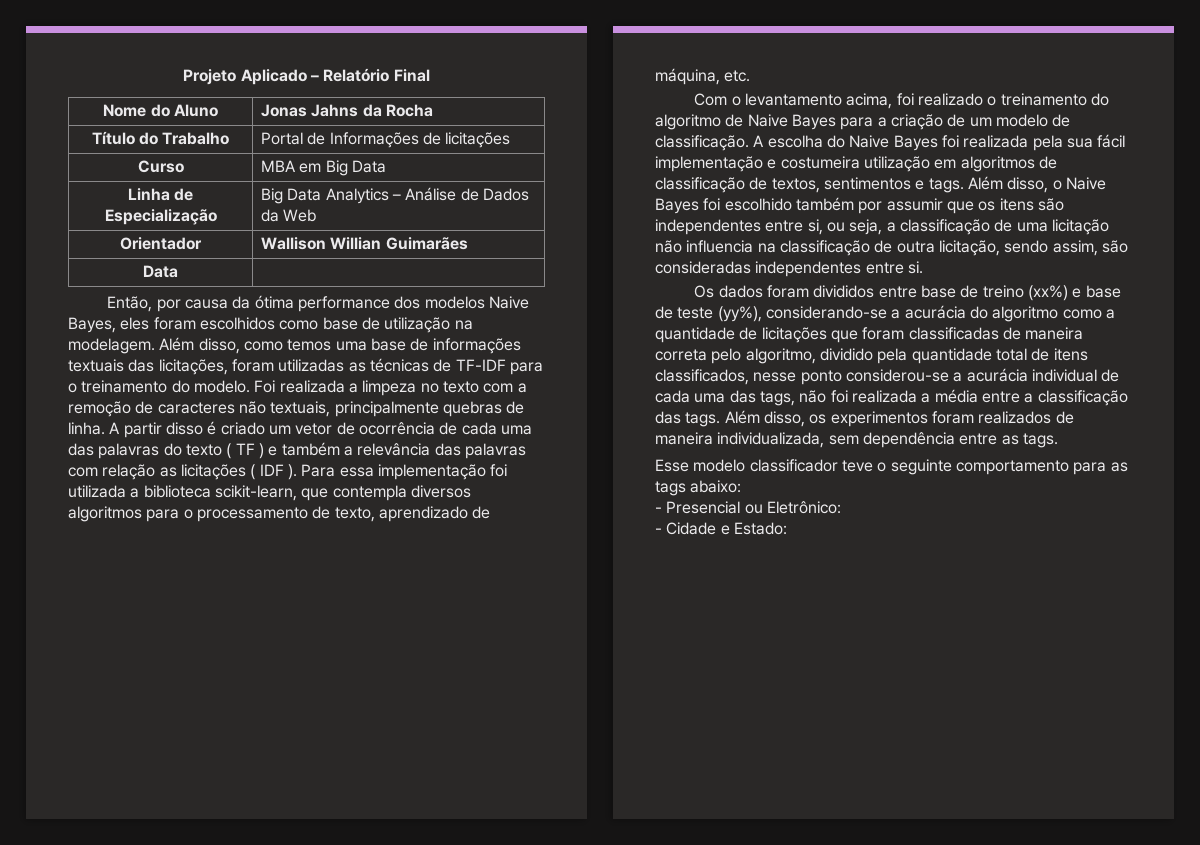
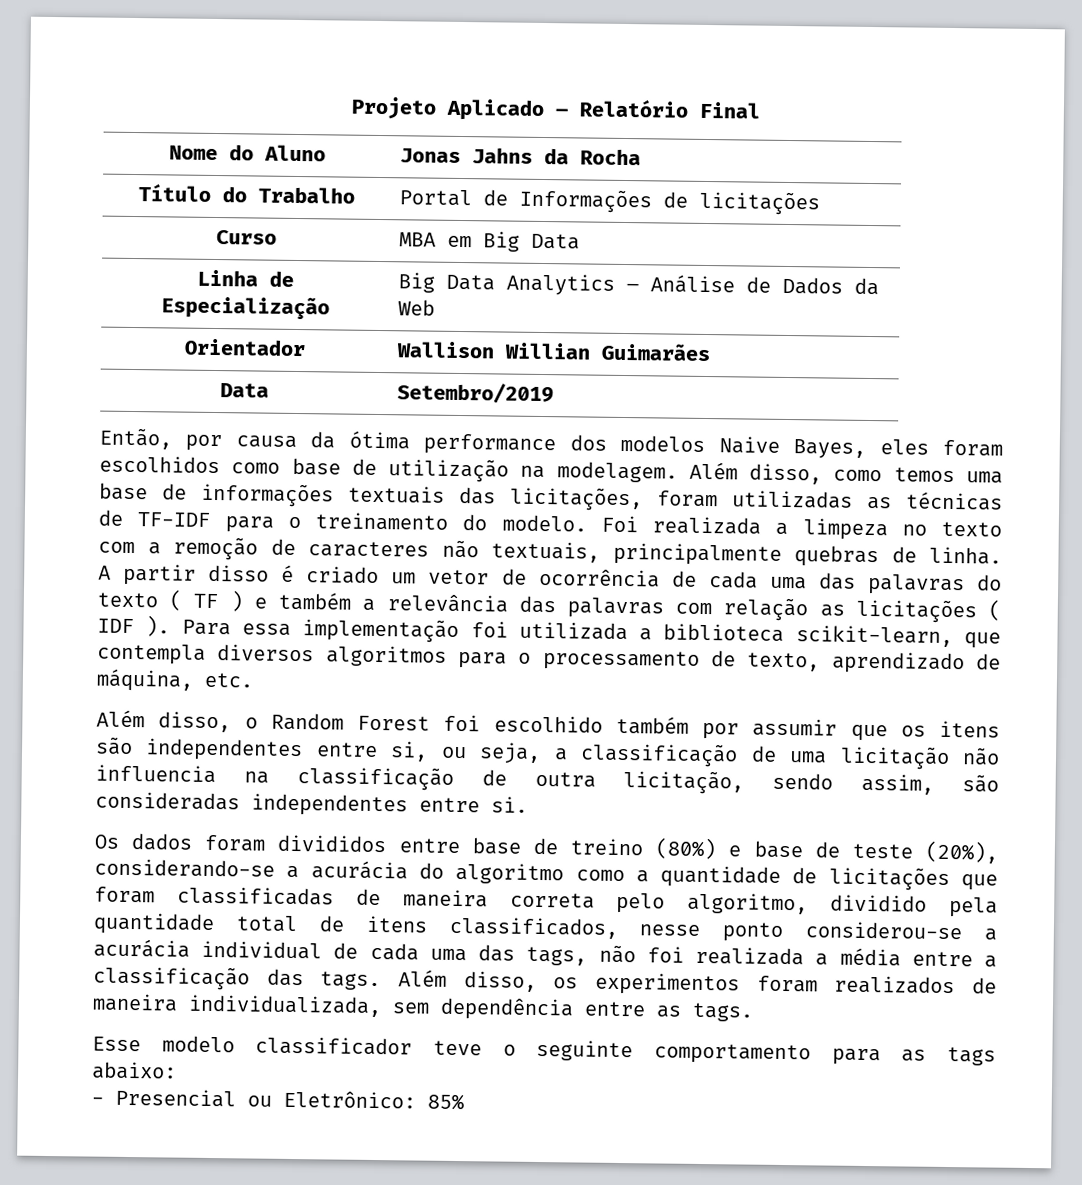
(178, 271) none -> [397,382,555,405] Setembro/2019
[694,93,1109,109] [655,114,1071,130] [655,134,1126,151] [655,156,1057,172] [655,177,964,193] Com o levantamento acima, foi realizado o treinamento do algoritmo de Naive Bayes para a criação de um modelo de classificação. A escolha do Naive Bayes foi realizada pela sua fácil implementação e costumeira utilização em algoritmos de classificação de textos, sentimentos e tags. -> (253, 680) none
[1065,177,1106,190] [655,198,699,214] Naive Bayes -> [270,712,430,731] Random Forest
[1027,285,1068,301] (xx%) -> [655,837,718,860] (80%)
[717,306,762,322] (yy%), -> [925,840,999,864] (20%),
[655,522,787,535] // - Cidade e Estado: -> [427,1093,464,1111] 85%

